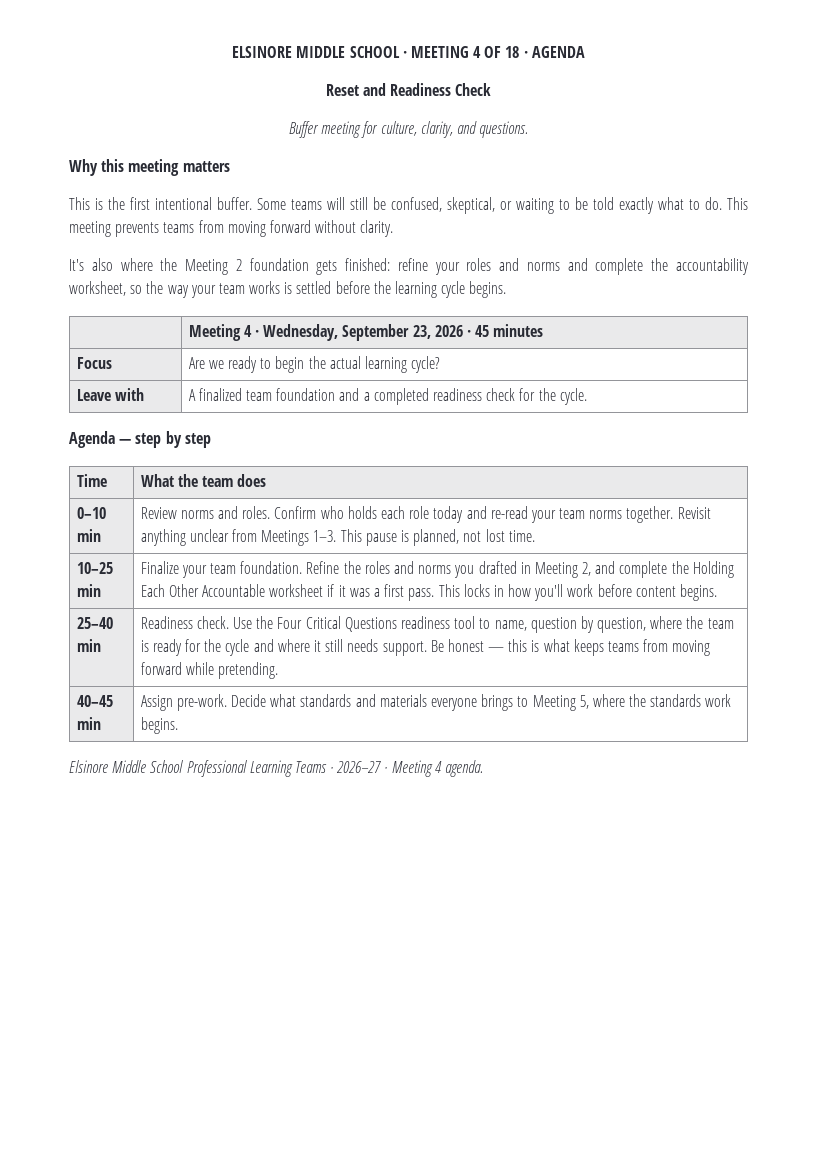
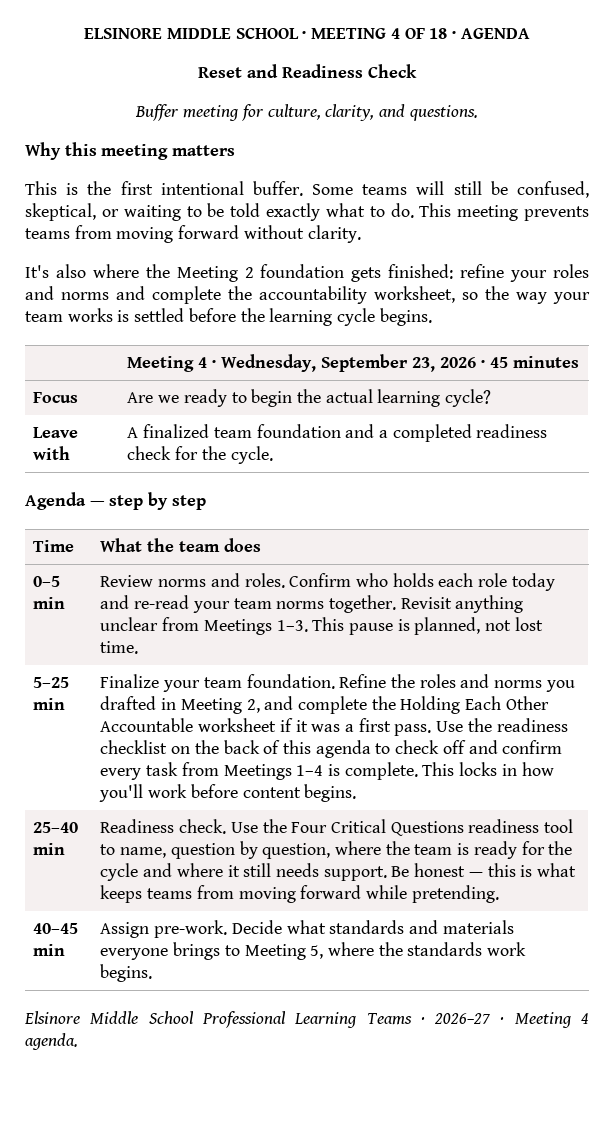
[76,507,106,519] 0–10 -> [33,576,61,587] 0–5
[76,562,113,574] 10–25 -> [33,677,70,688] 5–25
(435, 594) none -> [436,718,568,732] [100,740,563,758] [100,762,418,780] Use the readiness checklist on the back of this agenda to check off and confirm every task from Meetings 1–4 is complete.

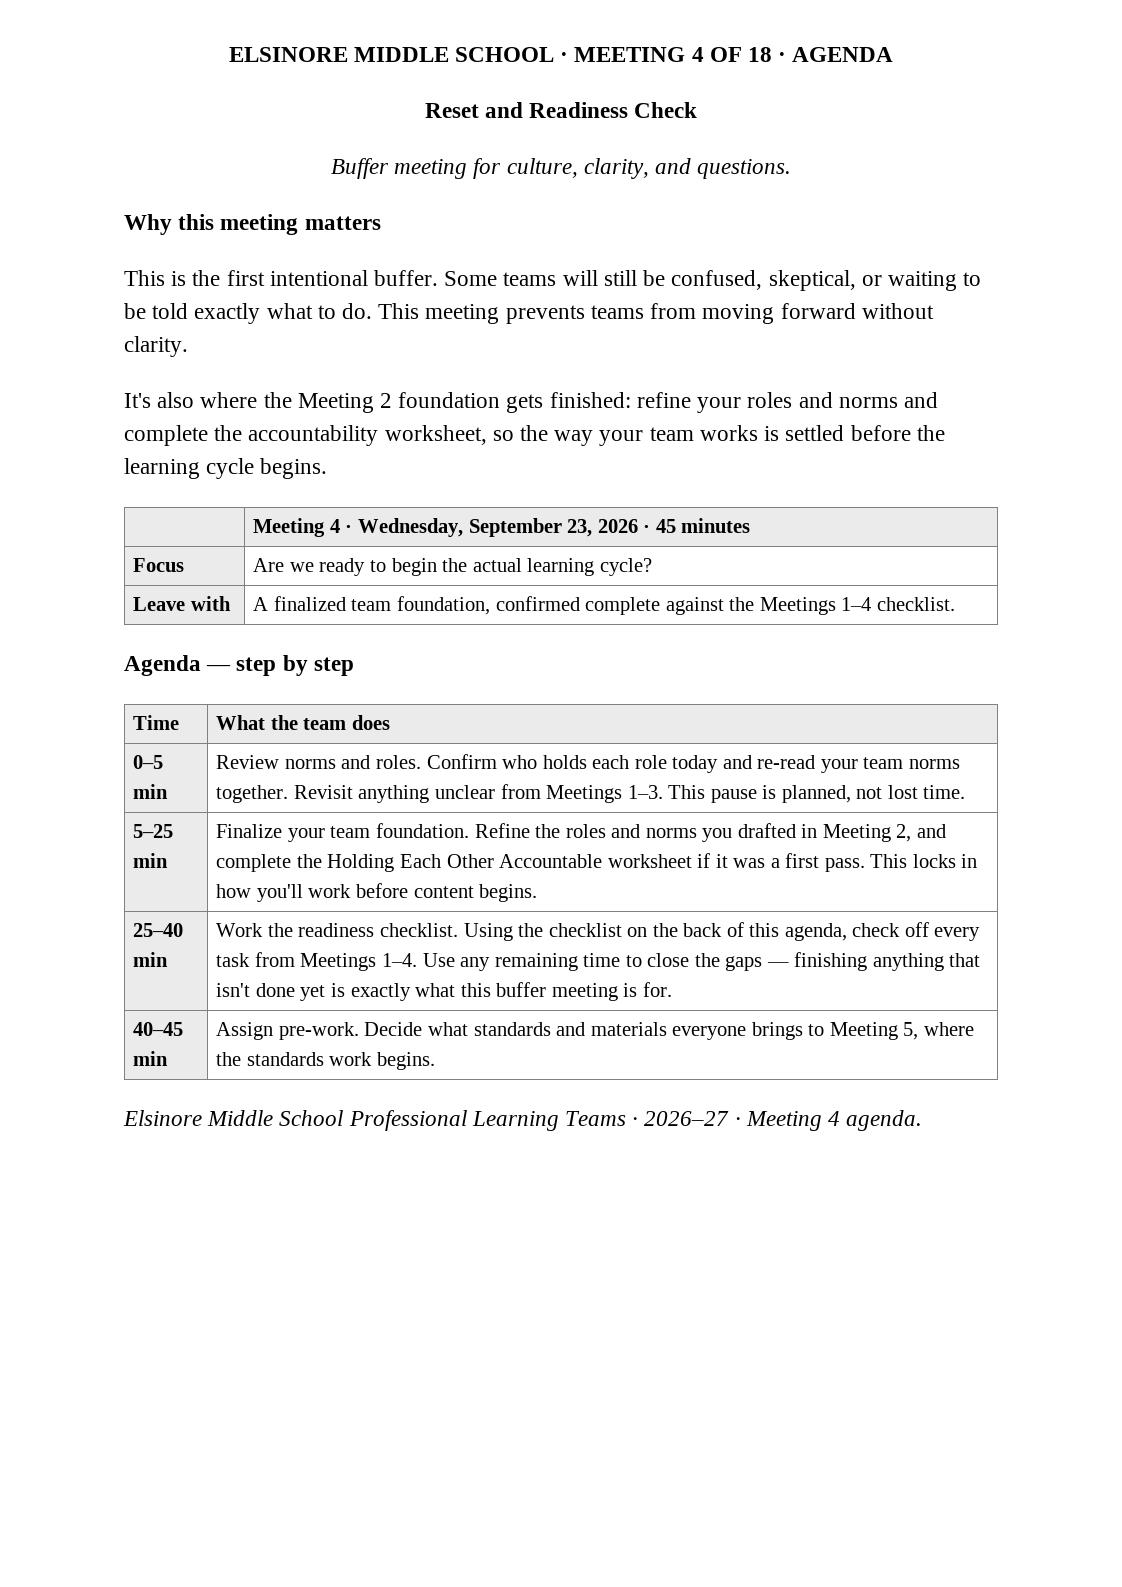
[256,424,548,442] [127,446,273,464] foundation and a completed readiness check for the cycle. -> [397,596,955,615] foundation, confirmed complete against the Meetings 1–4 checklist.
[436,718,568,732] [100,740,563,758] [100,762,418,780] Use the readiness checklist on the back of this agenda to check off and confirm every task from Meetings 1–4 is complete. -> (865, 865) none
[100,819,574,836] [100,841,573,859] [100,863,577,881] [100,885,499,903] Readiness check. Use the Four Critical Questions readiness tool to name, question by question, where the team is ready for the cycle and where it still needs support. Be honest — this is what keeps teams from moving forward while pretending. -> [216,922,981,941] [216,952,981,971] [216,982,672,1001] Work the readiness checklist. Using the checklist on the back of this agenda, check off every task from Meetings 1–4. Use any remaining time to close the gaps — finishing anything that isn't done yet is exactly what this buffer meeting is for.

